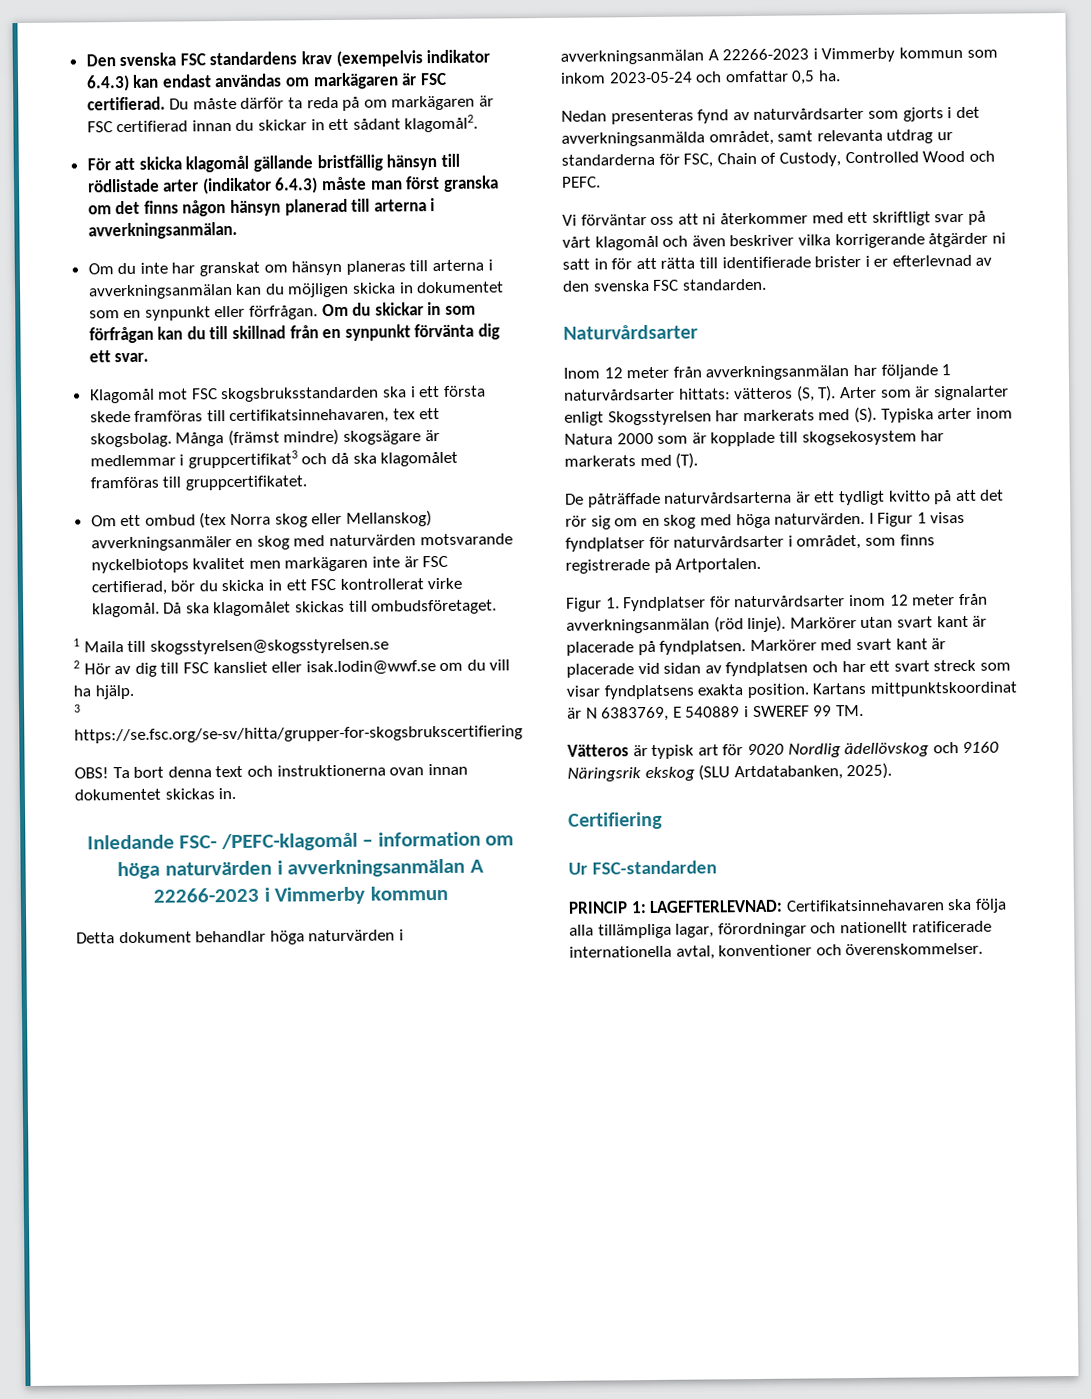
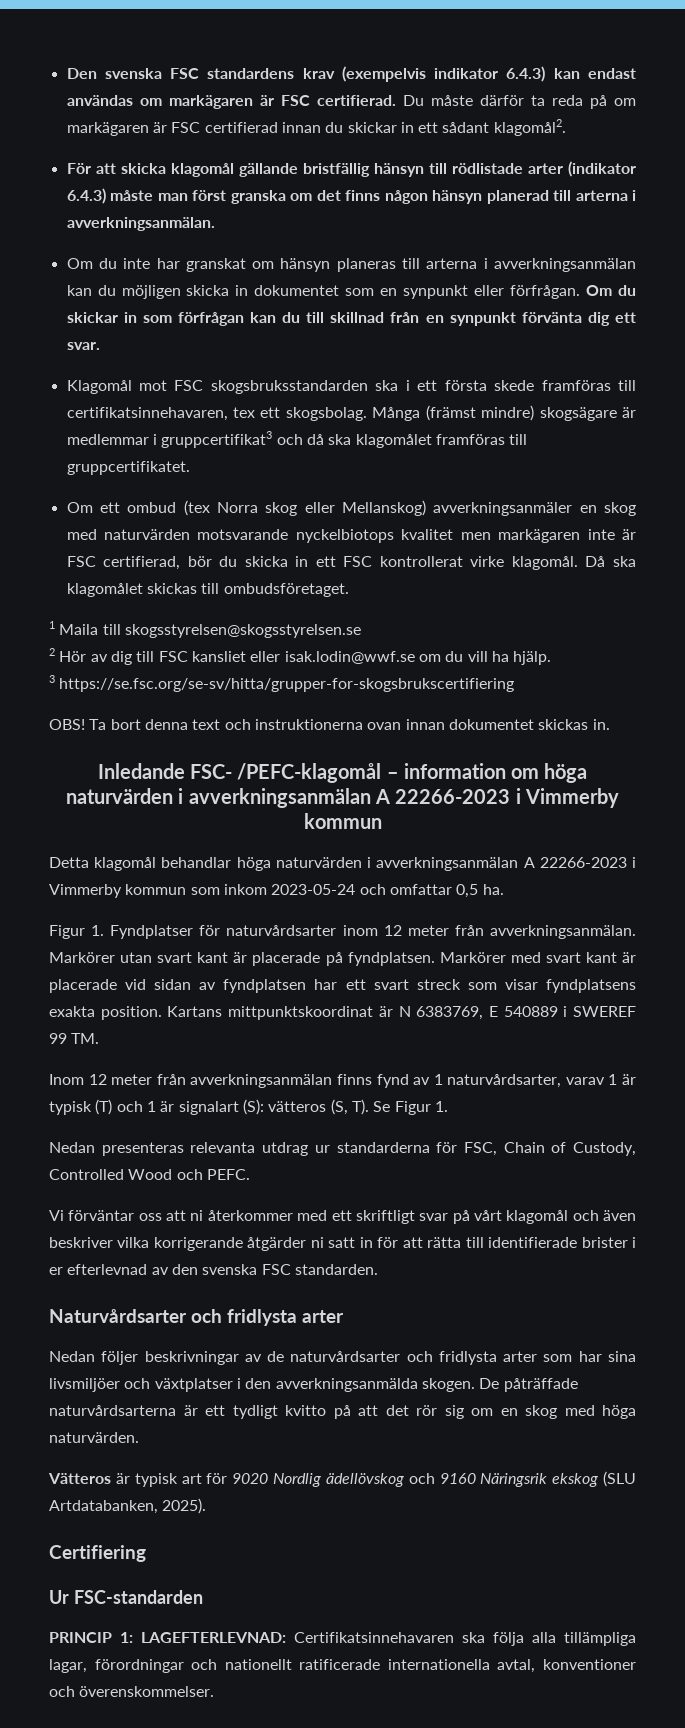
[118,931,192,944] dokument -> [94,857,157,871] klagomål
[561,106,980,125] [561,130,814,147] Nedan presenteras fynd av naturvårdsarter som gjorts i det avverkningsanmälda området, samt -> [49,925,636,939] [49,952,636,966] [49,979,637,993] [49,1006,636,1020] [49,1033,100,1044] [49,1074,637,1088] [49,1099,448,1115] [49,1142,184,1156] Figur 1. Fyndplatser för naturvårdsarter inom 12 meter från avverkningsanmälan. Markörer utan svart kant är placerade på fyndplatsen. Markörer med svart kant är placerade vid sidan av fyndplatsen har ett svart streck som visar fyndplatsens exakta position. Kartans mittpunktskoordinat är N 6383769, E 540889 i SWEREF 99 TM. // Inom 12 meter från avverkningsanmälan finns fynd av 1 naturvårdsarter, varav 1 är typisk (T) och 1 är signalart (S): vätteros (S, T). Se Figur 1. // Nedan presenteras
[563,364,952,381] [564,385,1009,402] [564,406,1013,426] [564,430,945,447] [564,452,699,469] // Inom 12 meter från avverkningsanmälan har följande 1 naturvårdsarter hittats: vätteros (S, T). Arter som är signalarter enligt Skogsstyrelsen har markerats med (S). Typiska arter inom Natura 2000 som är kopplade till skogsekosystem har markerats med (T). // -> [191,1309,344,1326] [49,1351,636,1365] [49,1378,475,1392] och fridlysta arter // Nedan följer beskrivningar av de naturvårdsarter och fridlysta arter som har sina livsmiljöer och växtplatser i den avverkningsanmälda skogen.
[868,511,966,527] [565,534,935,552] [565,557,762,574] [566,593,988,612] [566,615,988,634] [566,638,947,656] [566,659,1011,678] [566,681,1017,700] [567,704,864,722] I Figur 1 visas fyndplatser för naturvårdsarter i området, som finns registrerade på Artportalen. // Figur 1. Fyndplatser för naturvårdsarter inom 12 meter från avverkningsanmälan (röd linje). Markörer utan svart kant är placerade på fyndplatsen. Markörer med svart kant är placerade vid sidan av fyndplatsen och har ett svart streck som visar fyndplatsens exakta position. Kartans mittpunktskoordinat är N 6383769, E 540889 i SWEREF 99 TM. -> (139, 1437) none

